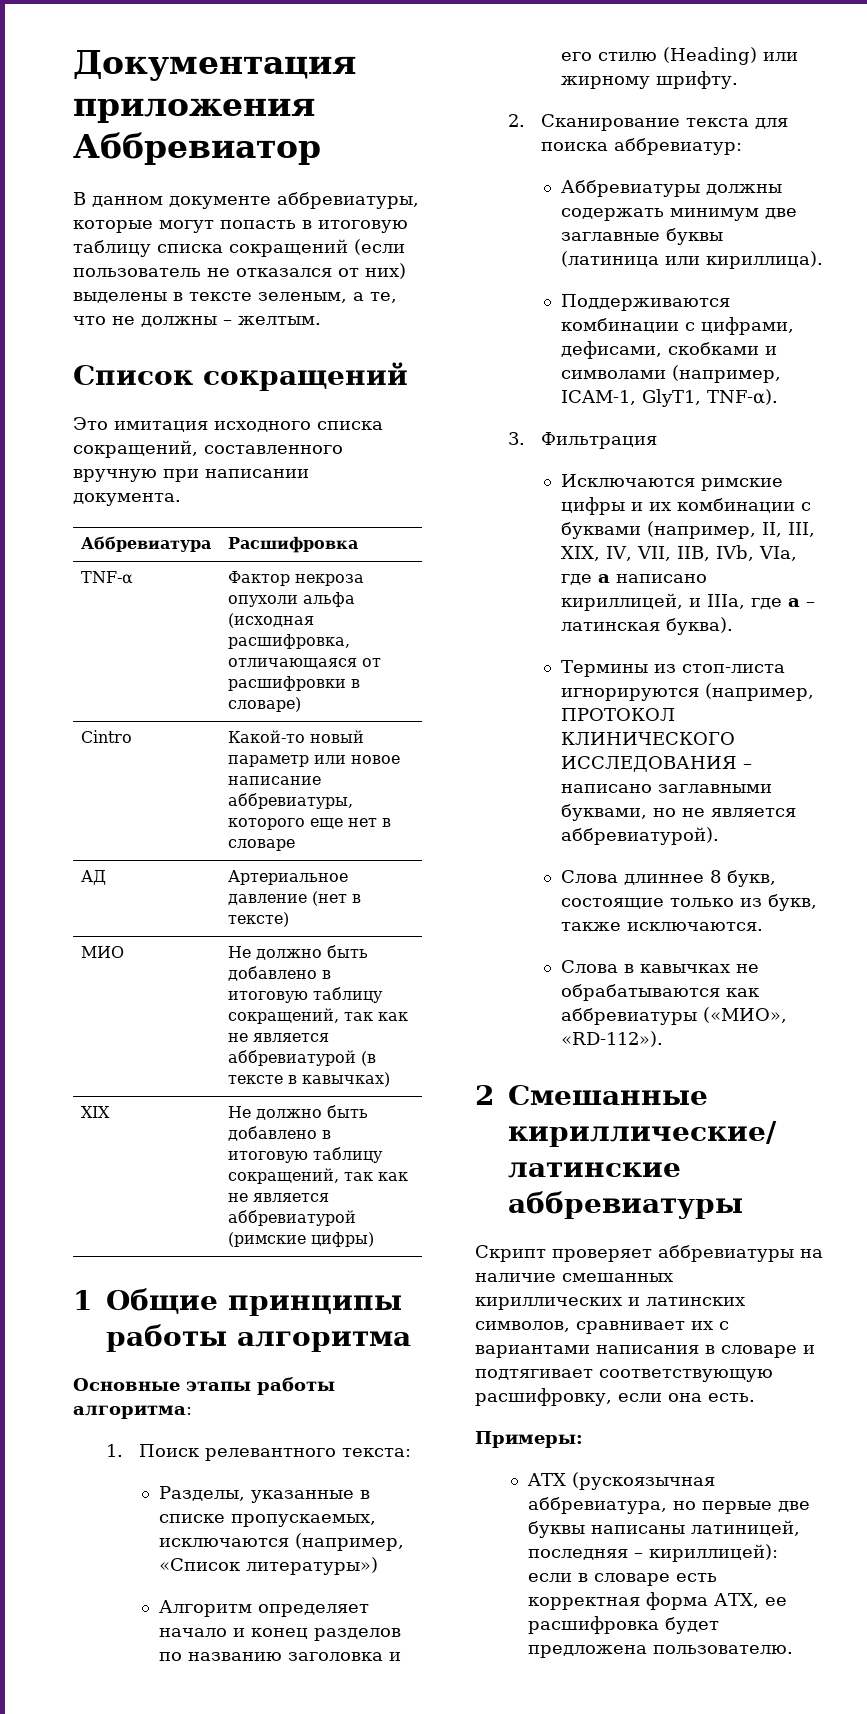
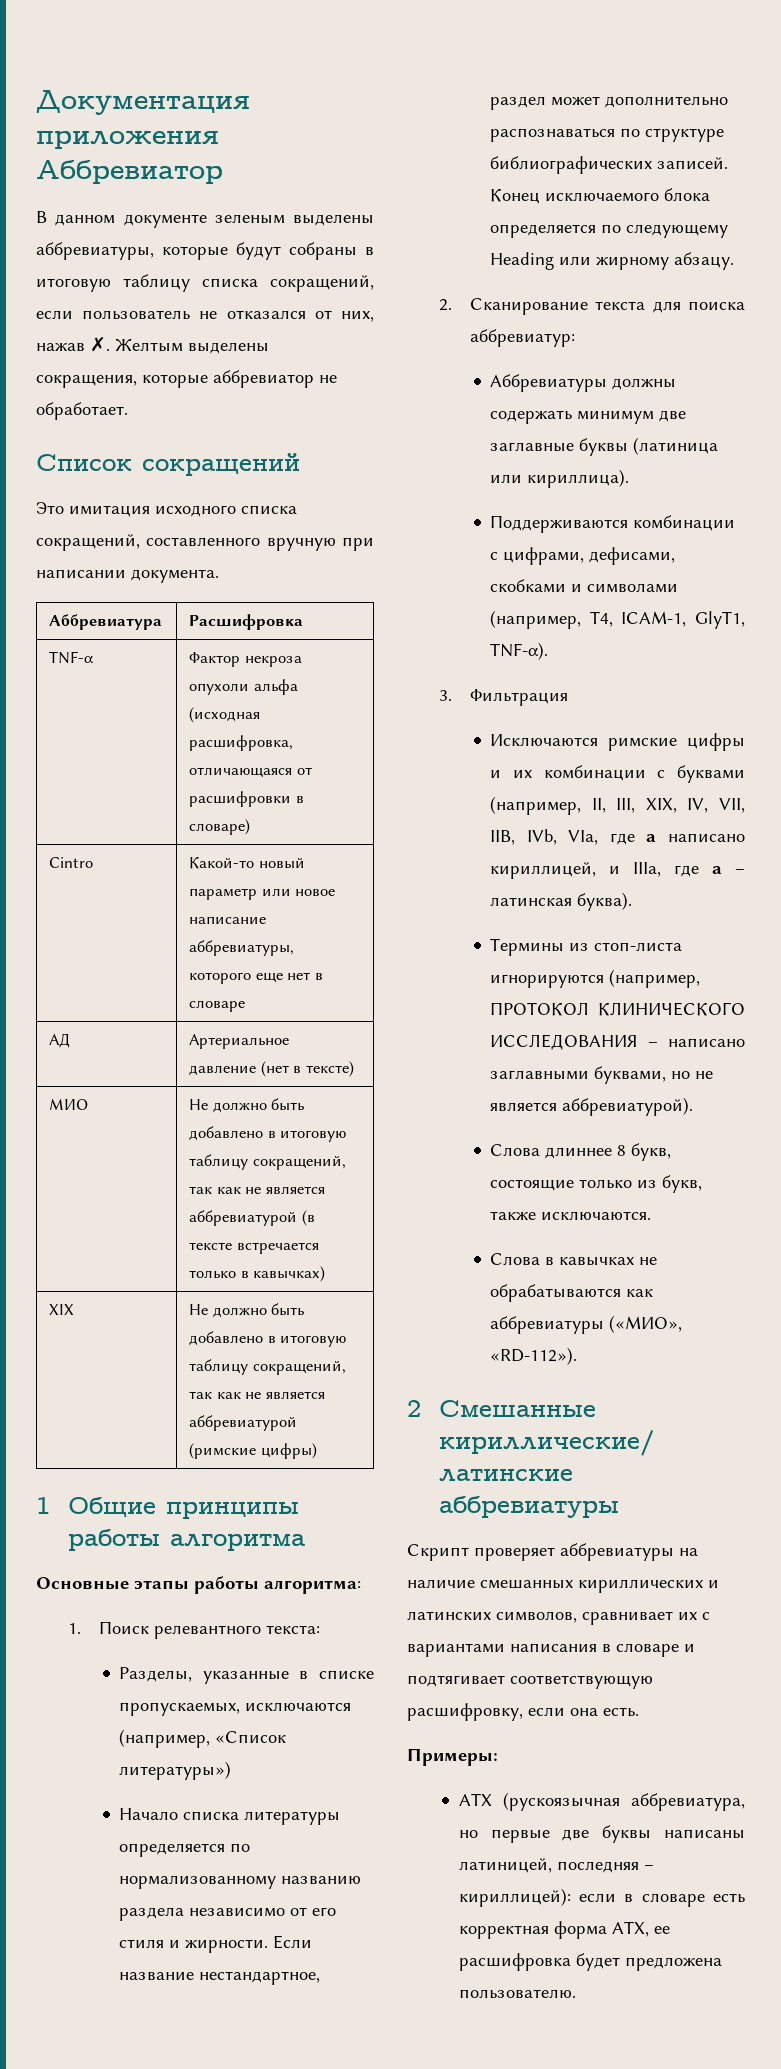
[277,192,419,209] [73,220,296,233] аббревиатуры, которые могут попасть -> [214,214,374,226] [36,242,357,260] зеленым выделены аббревиатуры, которые будут собраны
[229,239,405,257] сокращений (если -> [270,275,374,292] [36,310,73,319] сокращений, если
[365,263,406,279] [73,292,397,303] [73,316,321,327] них) выделены в тексте зеленым, а те, что не должны – желтым. -> [340,311,374,322] [36,337,269,354] [36,370,337,388] [36,402,128,420] них, нажав ✗. Желтым выделены сокращения, которые аббревиатор не обработает.
(284, 1079) none -> [236,1242,319,1254] [189,1270,237,1279] встречается только
[158,1600,369,1617] [158,1628,401,1641] [158,1652,401,1661] [560,47,757,65] Алгоритм определяет начало и конец разделов по названию заголовка и его стилю (Heading) -> [119,1808,341,1825] [119,1843,251,1857] [119,1875,362,1889] [119,1907,337,1921] [119,1935,313,1953] [119,1971,321,1985] [490,96,729,110] [490,128,725,142] [490,156,729,174] [490,188,711,204] [490,224,729,238] [490,252,555,270] Начало списка литературы определяется по нормализованному названию раздела независимо от его стиля и жирности. Если название нестандартное, раздел может дополнительно распознаваться по структуре библиографических записей. Конец исключаемого блока определяется по следующему Heading
[655,71,738,89] шрифту. -> [674,252,735,270] абзацу.
(781, 374) none -> [589,611,613,627] T4,

